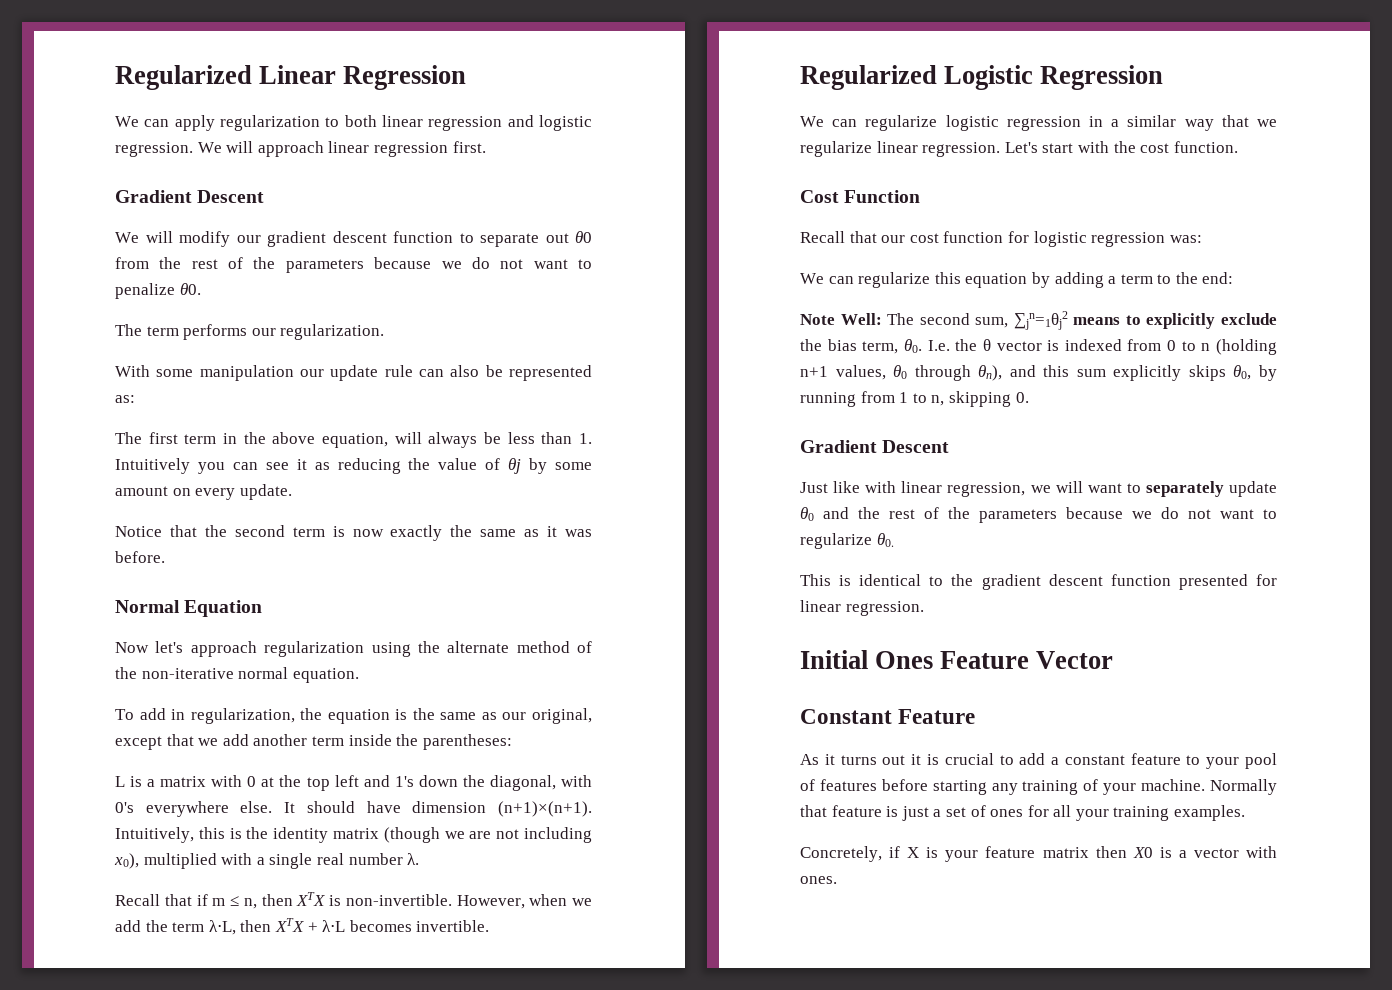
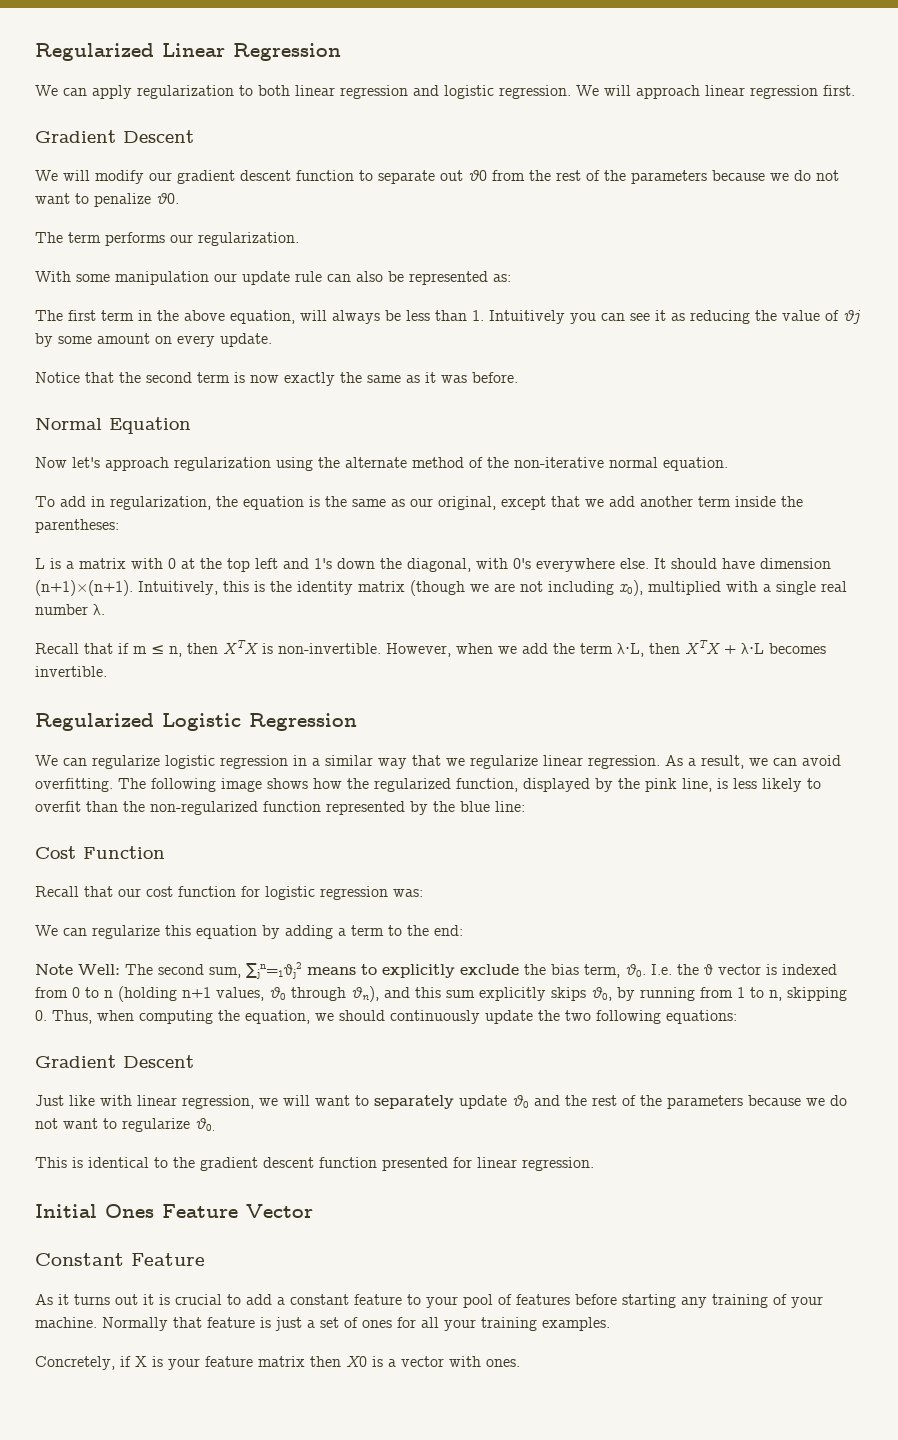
[1004,141,1238,153] Let's start with the cost function. -> [665,755,841,769] [35,778,821,792] [35,801,525,815] As a result, we can avoid overfitting. The following image shows how the regularized function, displayed by the pink line, is less likely to overfit than the non-regularized function represented by the blue line:
(1029, 397) none -> [52,1010,737,1024] Thus, when computing the equation, we should continuously update the two following equations:

